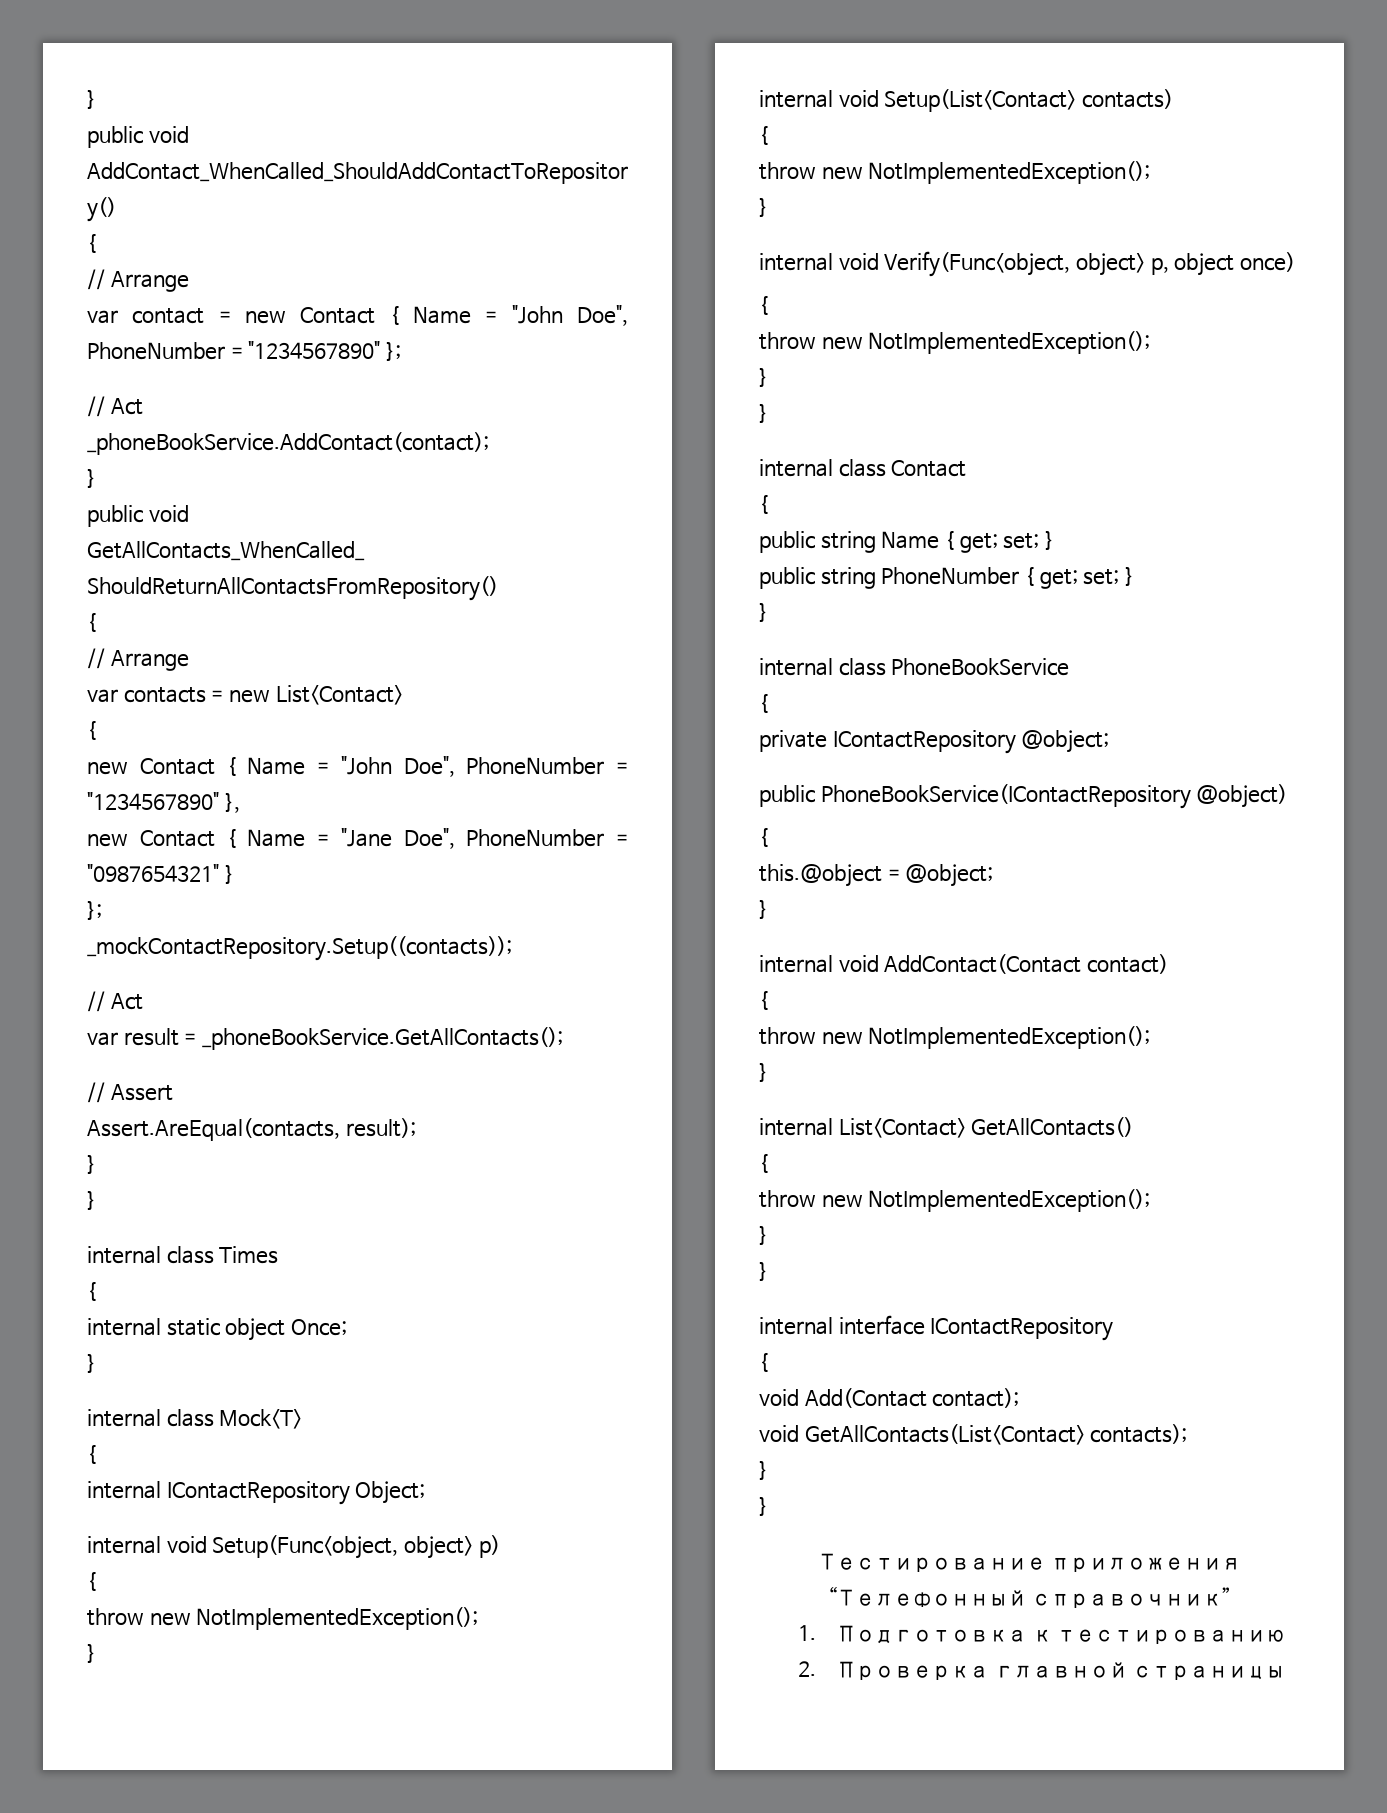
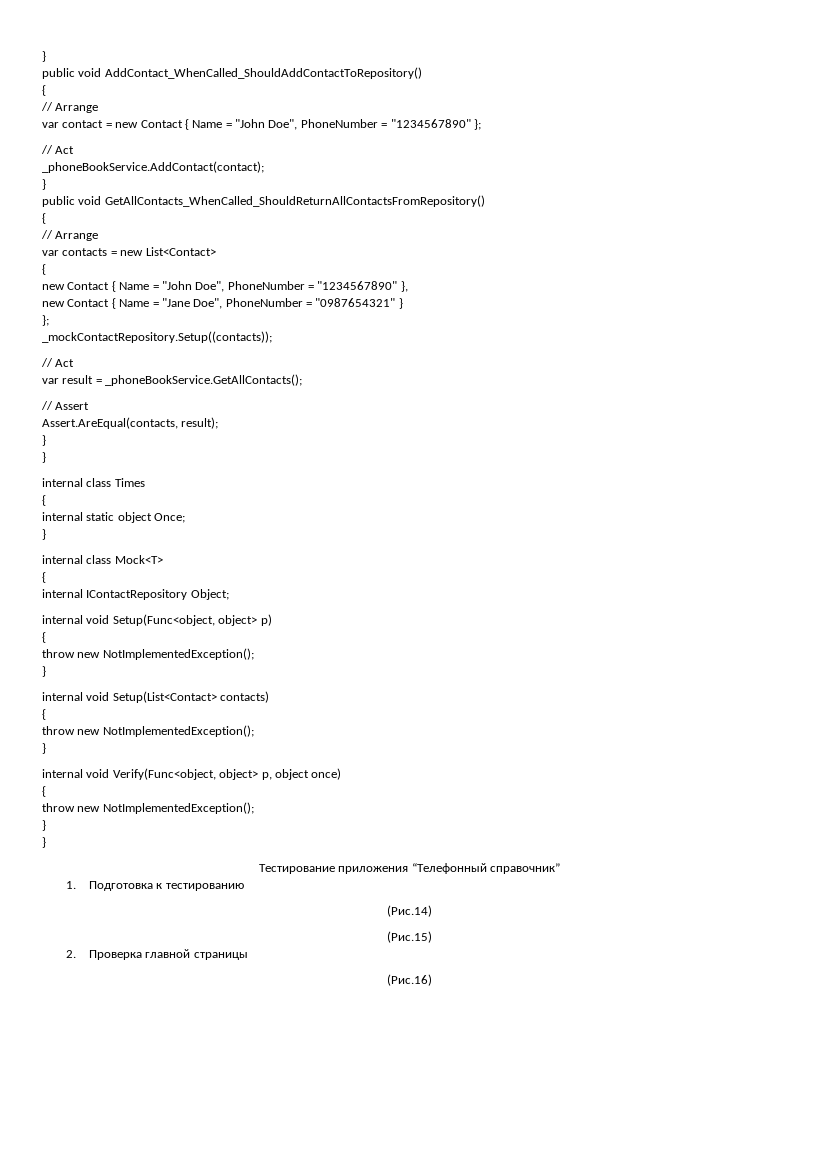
[759,459,967,477] [759,495,768,514] [759,531,1055,553] [759,567,1135,589] [759,603,768,622] [759,658,1070,676] [759,694,768,713] [759,730,1110,754] [759,784,1288,809] [759,828,768,847] [759,864,994,887] [759,900,768,919] [759,954,1169,974] [759,991,768,1010] [759,1026,1151,1049] [759,1063,768,1082] [759,1117,1134,1138] [759,1154,768,1173] [759,1189,1151,1212] [759,1226,768,1245] [759,1262,768,1281] [759,1315,1114,1341] [759,1353,768,1372] [759,1388,1020,1408] [759,1424,1188,1445] [759,1461,768,1480] [759,1497,768,1516] // internal class Contact // { // public string Name { get; set; } // public string PhoneNumber { get; set; } // } // internal class PhoneBookService // { // private IContactRepository @object; // public PhoneBookService(IContactRepository @object) // { // this.@object = @object; // } // internal void AddContact(Contact contact) // { // throw new NotImplementedException(); // } // internal List<Contact> GetAllContacts() // { // throw new NotImplementedException(); // } // } // internal interface IContactRepository // { // void Add(Contact contact); // void GetAllContacts(List<Contact> contacts); // } // } -> (46, 842) none
(1286, 1636) none -> [387,905,432,917] [387,931,432,943] // (Рис.14) // (Рис.15)
(1286, 1672) none -> [387,974,432,986] // (Рис.16)

